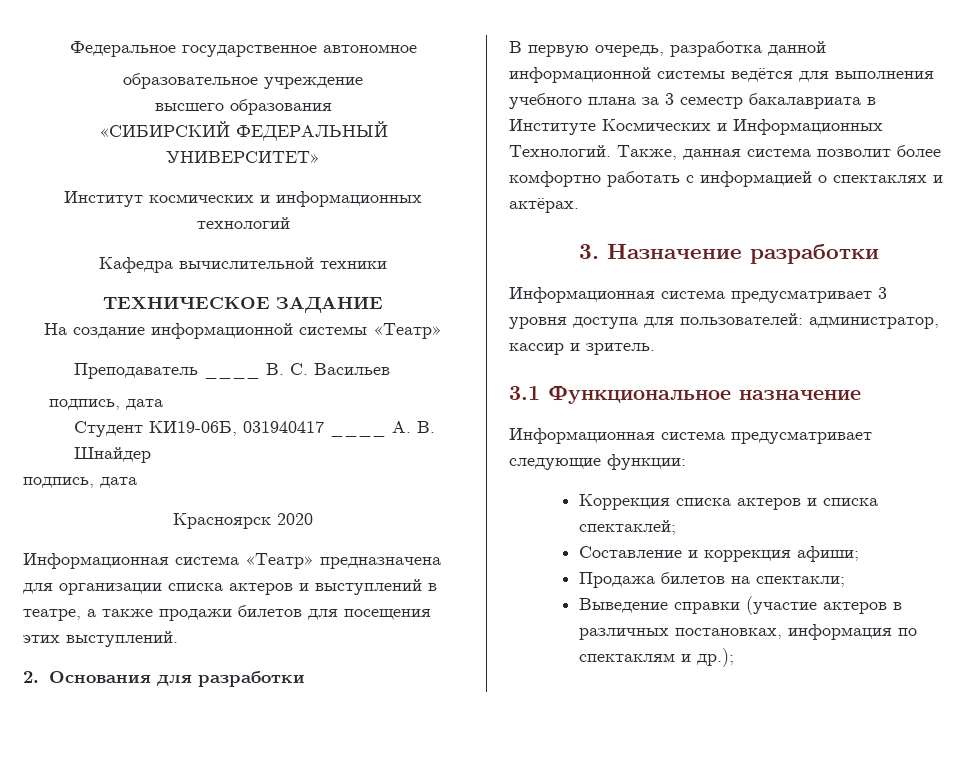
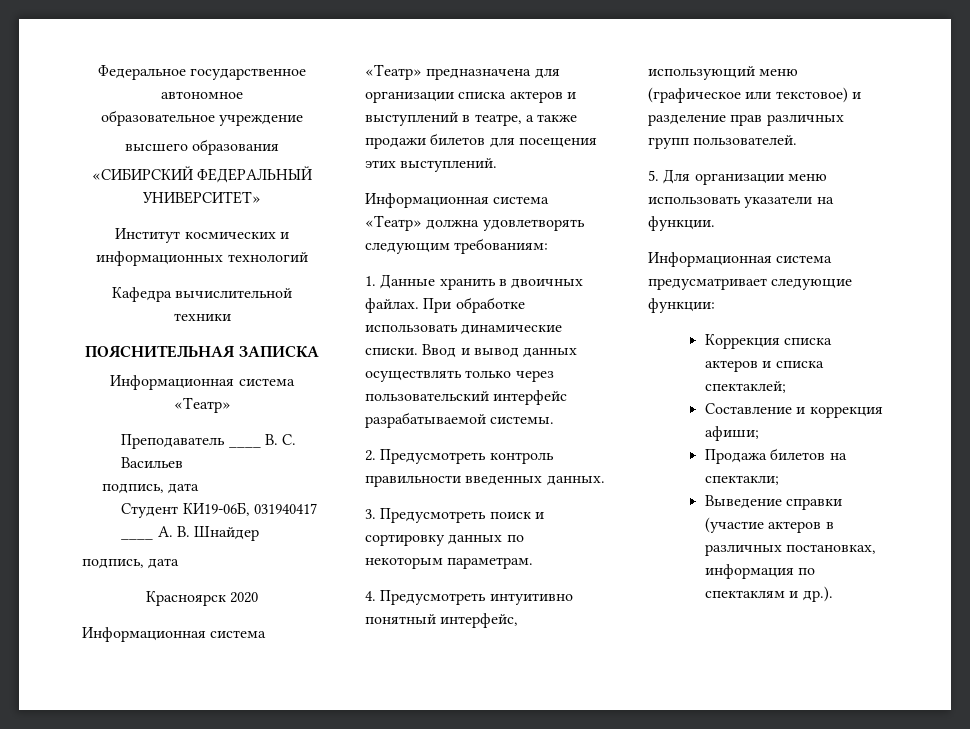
[103,296,383,313] [44,323,367,339] ТЕХНИЧЕСКОЕ ЗАДАНИЕ // На создание информационной системы -> [85,345,319,358] [110,375,295,390] ПОЯСНИТЕЛЬНАЯ ЗАПИСКА // Информационная система
[23,671,305,687] [509,41,826,57] [509,67,934,83] [509,93,876,109] [509,119,883,135] [509,145,941,160] [509,171,943,187] [509,198,579,213] [579,243,879,264] [509,287,887,303] [509,313,939,329] [509,343,655,355] [509,385,861,404] 2. Основания для разработки // В первую очередь, разработка данной информационной системы ведётся для выполнения учебного плана за 3 семестр бакалавриата в Институте Космических и Информационных Технологий. Также, данная система позволит более комфортно работать с информацией о спектаклях и актёрах. // 3. Назначение разработки // Информационная система предусматривает 3 уровня доступа для пользователей: администратор, кассир и зритель. // 3.1 Функциональное назначение -> [365,193,550,208] [365,215,585,231] [365,238,549,254] [365,274,584,290] [365,297,525,313] [365,324,563,335] [365,344,578,358] [365,370,554,382] [365,390,568,405] [365,412,555,428] [365,449,554,464] [365,475,605,487] [365,508,544,523] [365,534,524,546] [365,557,534,569] [365,590,573,605] [365,613,519,628] [648,66,799,80] [648,87,861,103] [648,114,844,126] [648,135,798,149] [648,169,827,185] [648,196,834,208] [648,216,715,231] Информационная система «Театр» должна удовлетворять следующим требованиям: // 1. Данные хранить в двоичных файлах. При обработке использовать динамические списки. Ввод и вывод данных осуществлять только через пользовательский интерфейс разрабатываемой системы. // 2. Предусмотреть контроль правильности введенных данных. // 3. Предусмотреть поиск и сортировку данных по некоторым параметрам. // 4. Предусмотреть интуитивно понятный интерфейс, использующий меню (графическое или текстовое) и разделение прав различных групп пользователей. // 5. Для организации меню использовать указатели на функции.
[697,648,735,667] др.); -> [802,586,833,602] др.).

